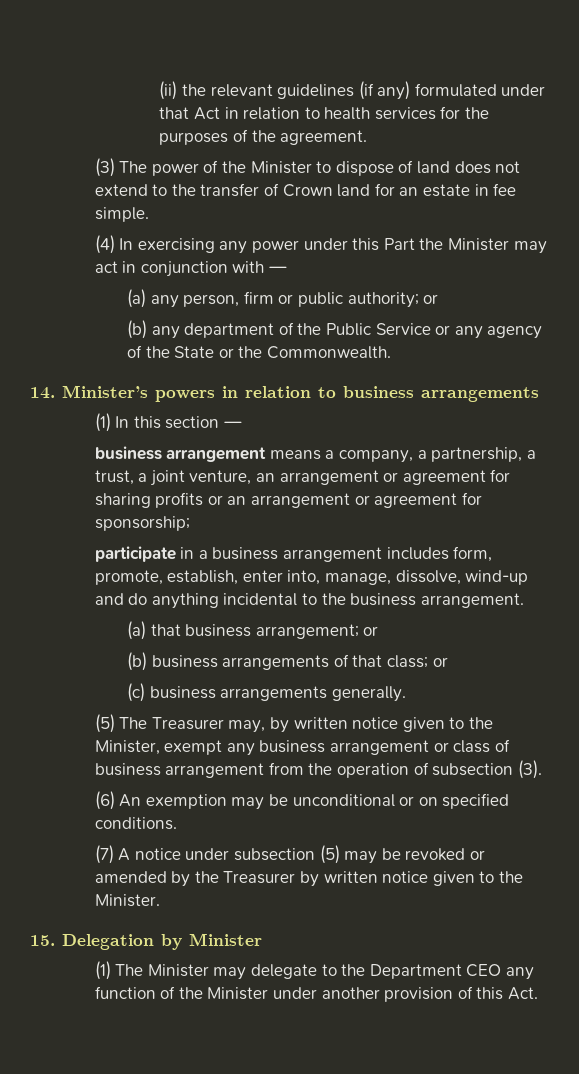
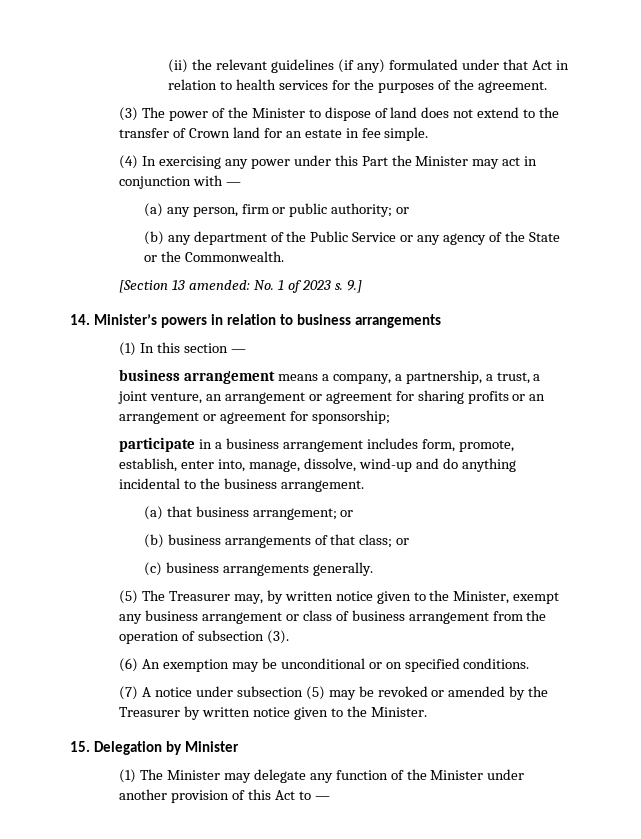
(391, 352) none -> [119,280,362,293] // [Section 13 amended: No. 1 of 2023 s. 9.]
[321,964,502,979] to the Department CEO -> (306, 776) none
[507,987,538,1000] Act. -> [274,790,330,800] Act to —

